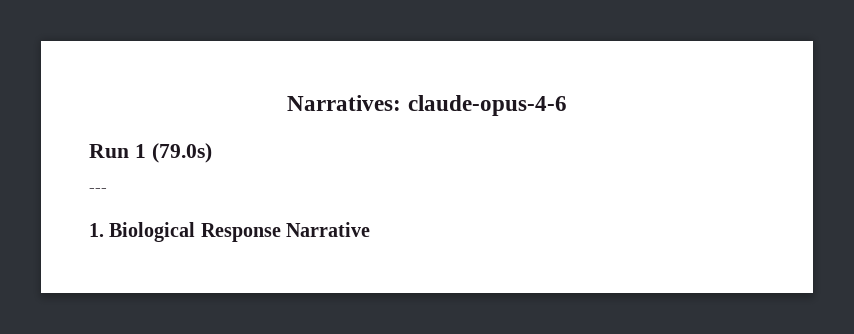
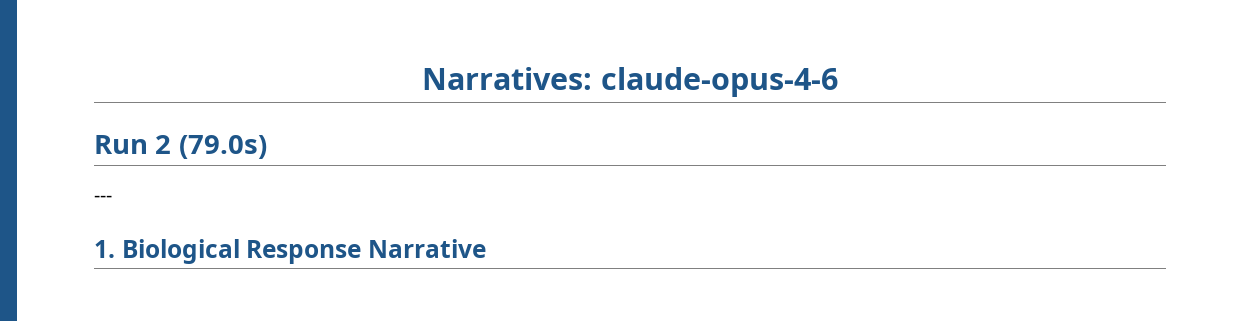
[134,144,146,158] 1 -> [155,135,172,154] 2

